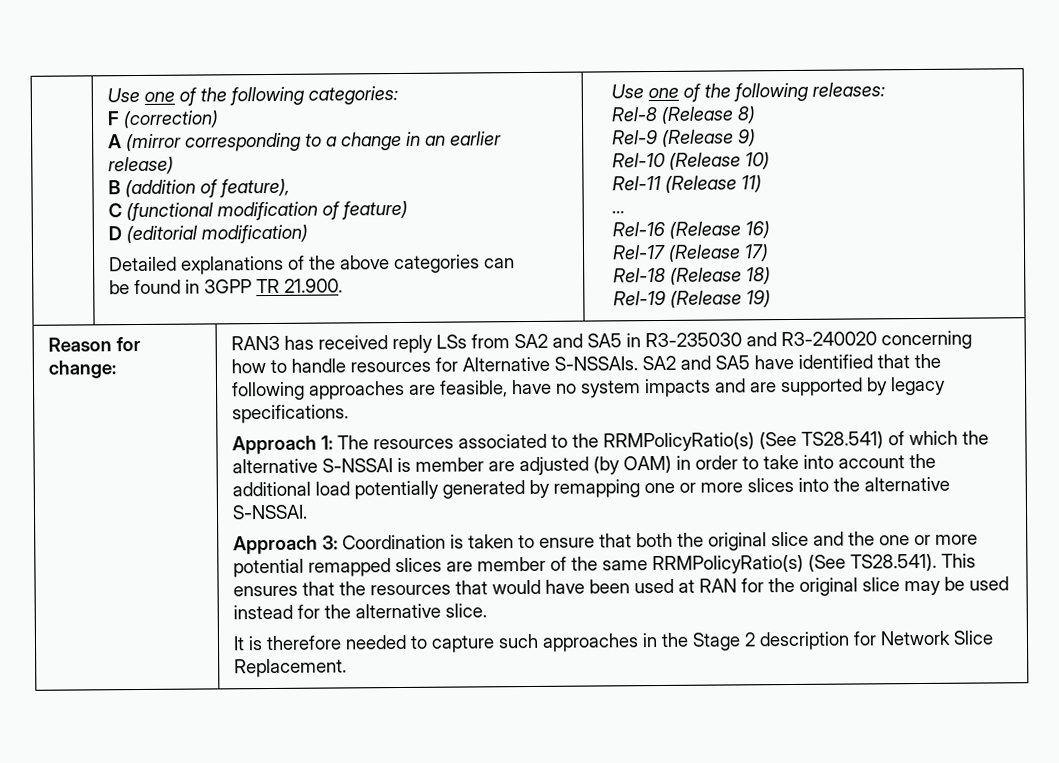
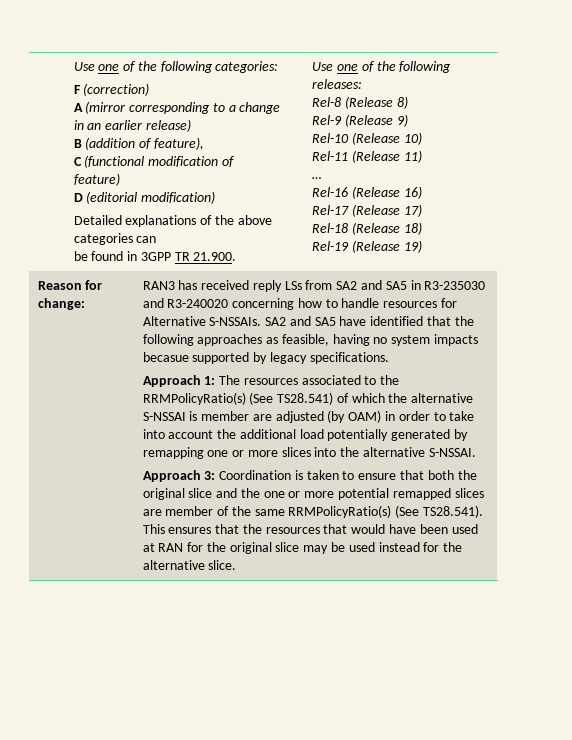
[409,379,553,398] are feasible, have -> [266,334,370,346] as feasible, having
[714,378,778,393] and are -> [142,352,189,362] becasue
[233,630,995,653] [234,658,348,678] // It is therefore needed to capture such approaches in the Stage 2 description for Network Slice Replacement. -> (237, 565) none

